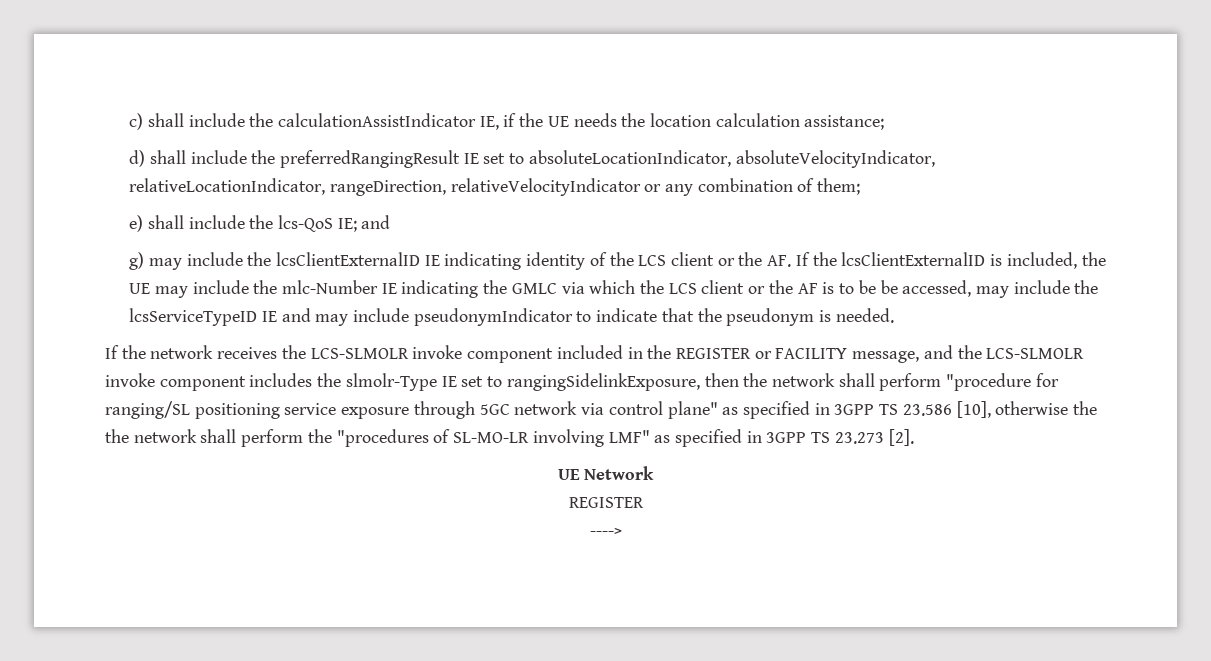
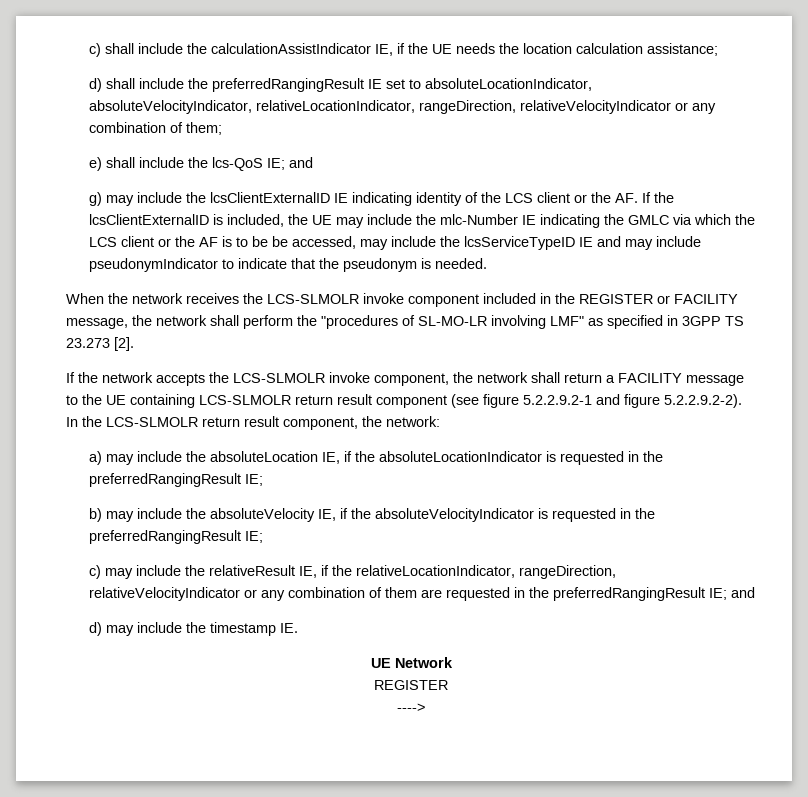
[105,345,119,359] If -> [66,293,104,304] When
[923,345,1085,359] [105,373,1059,391] [105,401,1098,419] and the LCS-SLMOLR invoke component includes the slmolr-Type IE set to rangingSidelinkExposure, then the network shall perform "procedure for ranging/SL positioning service exposure through 5GC network via control plane" as specified in 3GPP TS 23.586 [10], otherwise the -> (128, 323) none
(914, 437) none -> [66,372,744,386] [66,394,742,408] [66,416,440,430] [89,451,664,465] [89,473,264,487] [89,508,656,522] [89,530,264,544] [89,565,617,579] [89,587,756,601] [89,622,299,636] // If the network accepts the LCS-SLMOLR invoke component, the network shall return a FACILITY message to the UE containing LCS-SLMOLR return result component (see figure 5.2.2.9.2-1 and figure 5.2.2.9.2-2). In the LCS-SLMOLR return result component, the network: // a) may include the absoluteLocation IE, if the absoluteLocationIndicator is requested in the preferredRangingResult IE; // b) may include the absoluteVelocity IE, if the absoluteVelocityIndicator is requested in the preferredRangingResult IE; // c) may include the relativeResult IE, if the relativeLocationIndicator, rangeDirection, relativeVelocityIndicator or any combination of them are requested in the preferredRangingResult IE; and // d) may include the timestamp IE.

